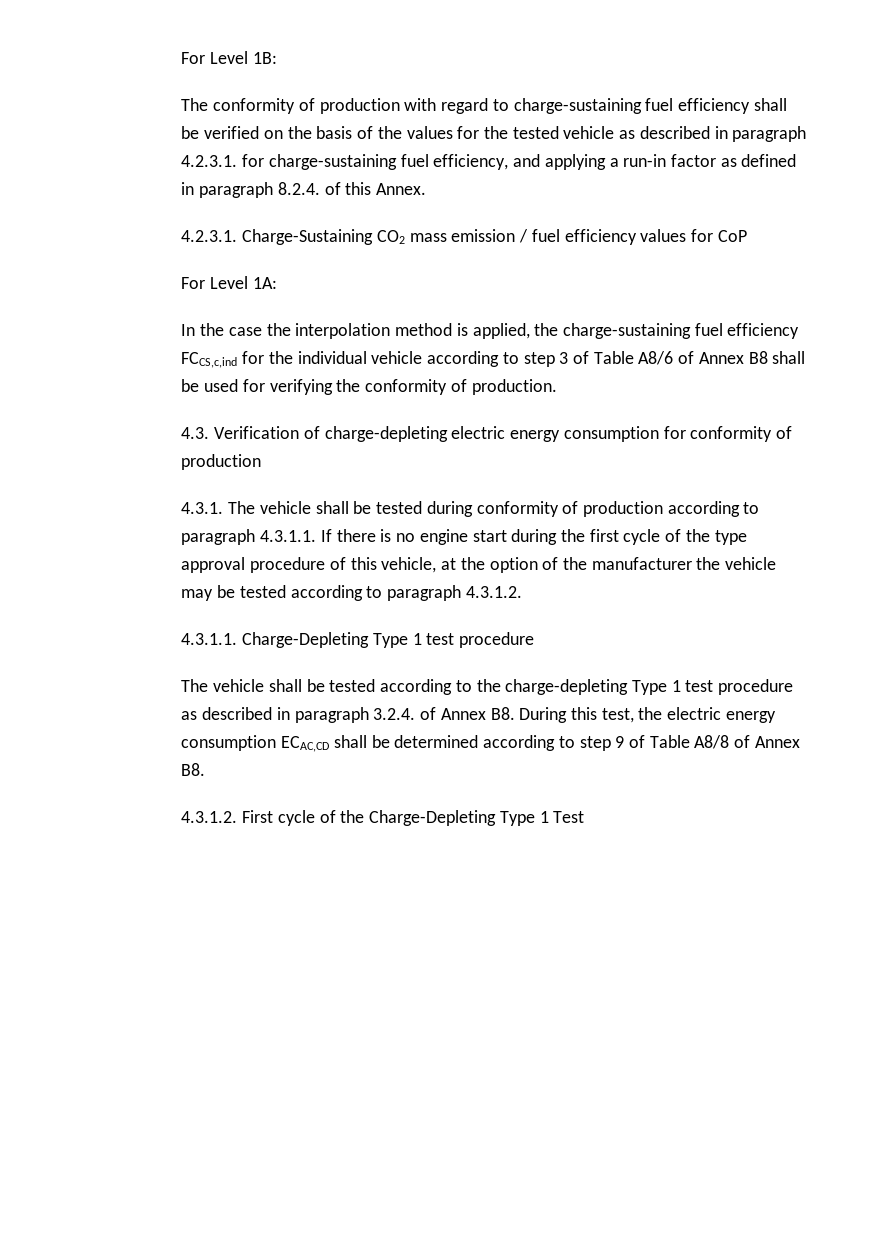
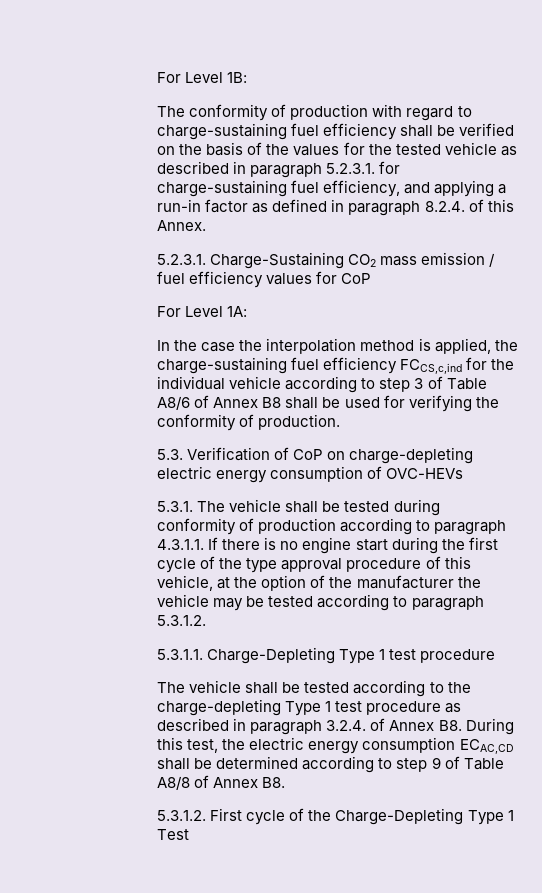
[181,155,238,167] 4.2.3.1. -> [326,163,376,174] 5.2.3.1.
[181,230,238,242] 4.2.3.1. -> [157,254,207,265] 5.2.3.1.
[181,427,210,439] 4.3. -> [157,449,184,460] 5.3.
(320, 432) none -> [293,449,346,460] CoP on
[663,426,792,442] [181,454,262,470] [181,502,224,514] for conformity of production // 4.3.1. -> [367,466,464,479] [157,501,194,512] of OVC-HEVs // 5.3.1.
[465,586,522,598] [181,633,238,645] 4.3.1.2. // 4.3.1.1. -> [157,615,207,626] [157,649,204,660] 5.3.1.2. // 5.3.1.1.
[181,811,238,823] 4.3.1.2. -> [157,810,207,821] 5.3.1.2.

